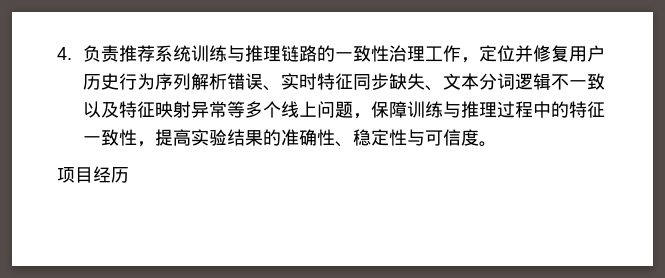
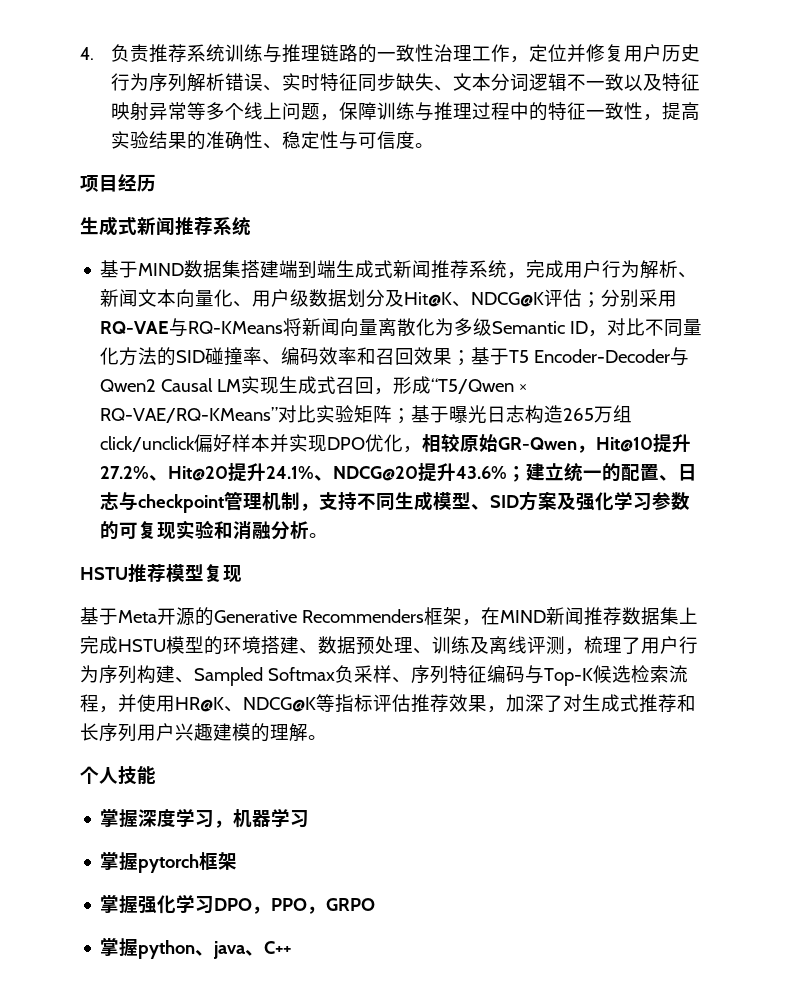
(129, 175) none -> [80,216,251,236] [100,260,698,279] [100,289,678,308] [100,318,703,337] [100,347,690,366] [100,376,528,395] [100,405,633,424] [100,433,692,453] [100,462,698,482] [100,491,691,513] [100,520,329,540] [80,564,242,583] [80,607,698,626] [80,636,698,655] [80,665,688,686] [80,694,696,713] [80,723,327,742] [80,766,156,785] [100,808,310,828] [100,851,238,873] [100,894,376,914] [100,937,292,959] // 生成式新闻推荐系统 // 基于MIND数据集搭建端到端生成式新闻推荐系统，完成用户行为解析、新闻文本向量化、用户级数据划分及Hit@K、NDCG@K评估；分别采用RQ-VAE与RQ-KMeans将新闻向量离散化为多级Semantic ID，对比不同量化方法的SID碰撞率、编码效率和召回效果；基于T5 Encoder-Decoder与Qwen2 Causal LM实现生成式召回，形成“T5/Qwen × RQ-VAE/RQ-KMeans”对比实验矩阵；基于曝光日志构造265万组click/unclick偏好样本并实现DPO优化，相较原始GR-Qwen，Hit@10提升27.2%、Hit@20提升24.1%、NDCG@20提升43.6%；建立统一的配置、日志与checkpoint管理机制，支持不同生成模型、SID方案及强化学习参数的可复现实验和消融分析。 // HSTU推荐模型复现 // 基于Meta开源的Generative Recommenders框架，在MIND新闻推荐数据集上完成HSTU模型的环境搭建、数据预处理、训练及离线评测，梳理了用户行为序列构建、Sampled Softmax负采样、序列特征编码与Top-K候选检索流程，并使用HR@K、NDCG@K等指标评估推荐效果，加深了对生成式推荐和长序列用户兴趣建模的理解。 // 个人技能 // 掌握深度学习，机器学习 // 掌握pytorch框架 // 掌握强化学习DPO，PPO，GRPO // 掌握python、java、C++

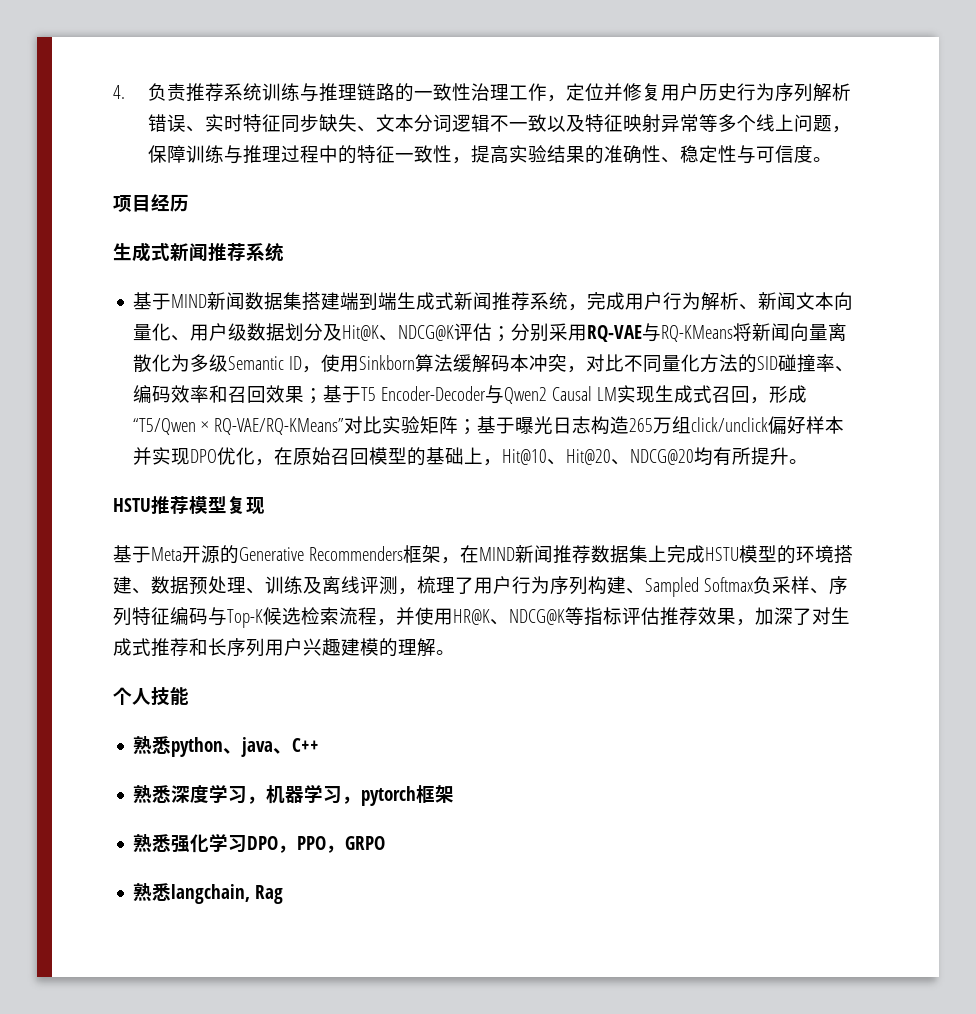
(185, 269) none -> [207,292,246,310] 新闻
(608, 333) none -> [321,354,587,373] 使用Sinkborn算法缓解码本冲突，
[422,433,692,453] [100,462,698,482] [100,491,691,513] [100,520,310,540] 相较原始GR-Qwen，Hit@10提升27.2%、Hit@20提升24.1%、NDCG@20提升43.6%；建立统一的配置、日志与checkpoint管理机制，支持不同生成模型、SID方案及强化学习参数的可复现实验和消融分析 -> [274,447,790,466] 在原始召回模型的基础上，Hit@10、Hit@20、NDCG@20均有所提升
[100,808,139,827] 掌握 -> [133,736,320,757] [133,785,172,803] 熟悉python、java、C++ // 熟悉
[100,851,139,870] // 掌握 -> [342,796,362,804] ，
[100,894,139,913] 掌握 -> [133,834,172,852] 熟悉
[100,937,292,959] 掌握python、java、C++ -> [133,883,284,904] 熟悉langchain, Rag

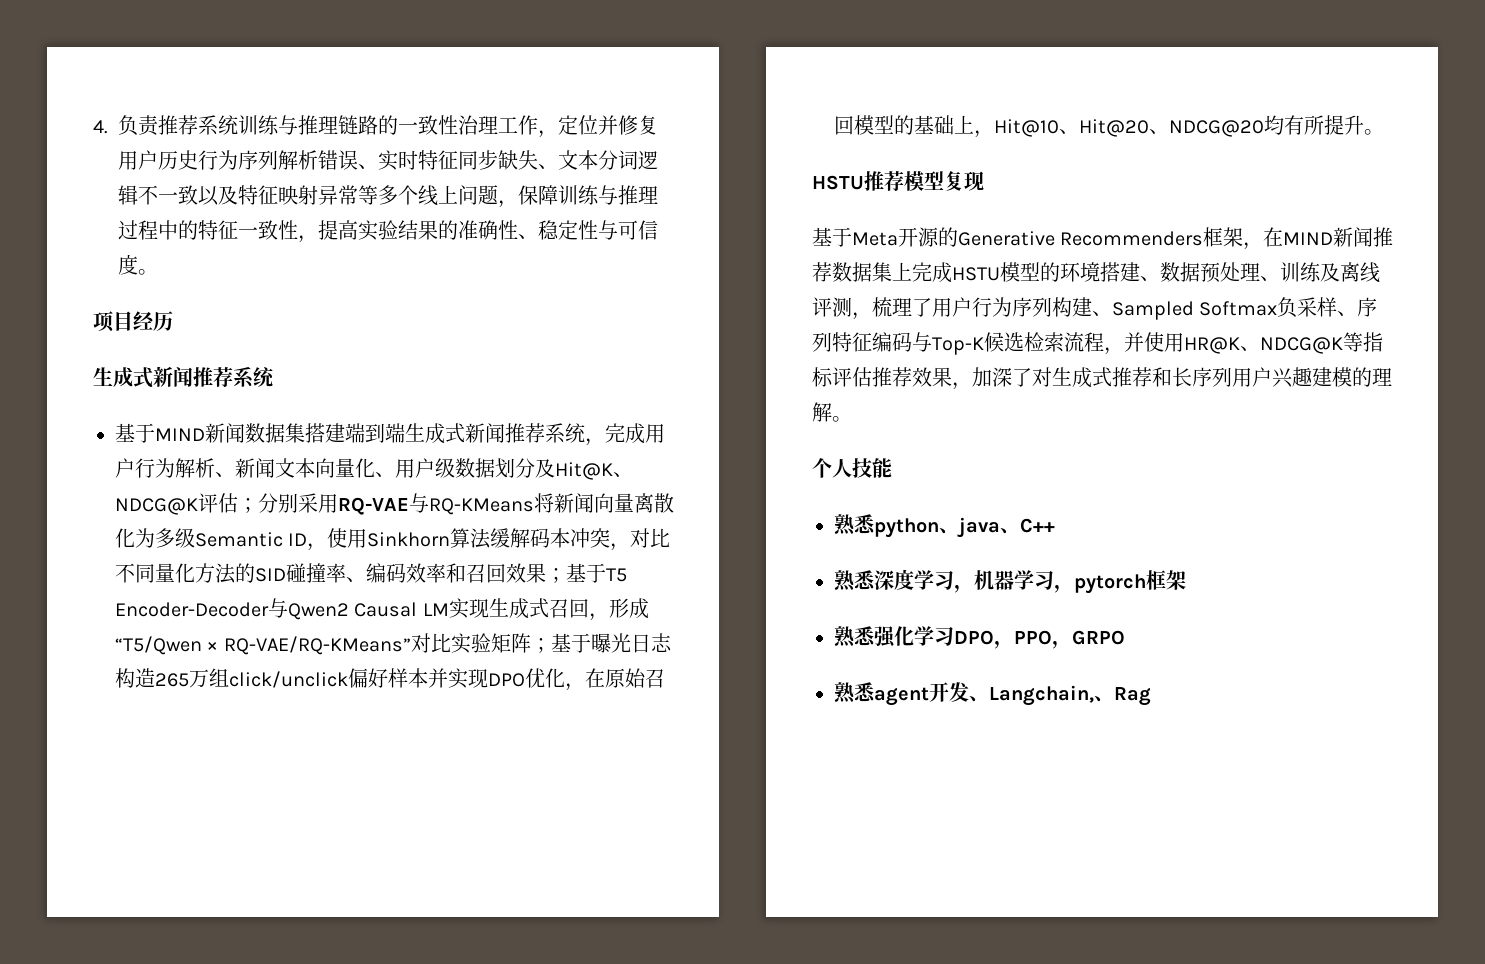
[359,355,416,370] Sinkborn -> [367,532,451,547] Sinkhorn
[171,884,251,904] langchain, -> [874,682,1114,706] agent开发、Langchain,、

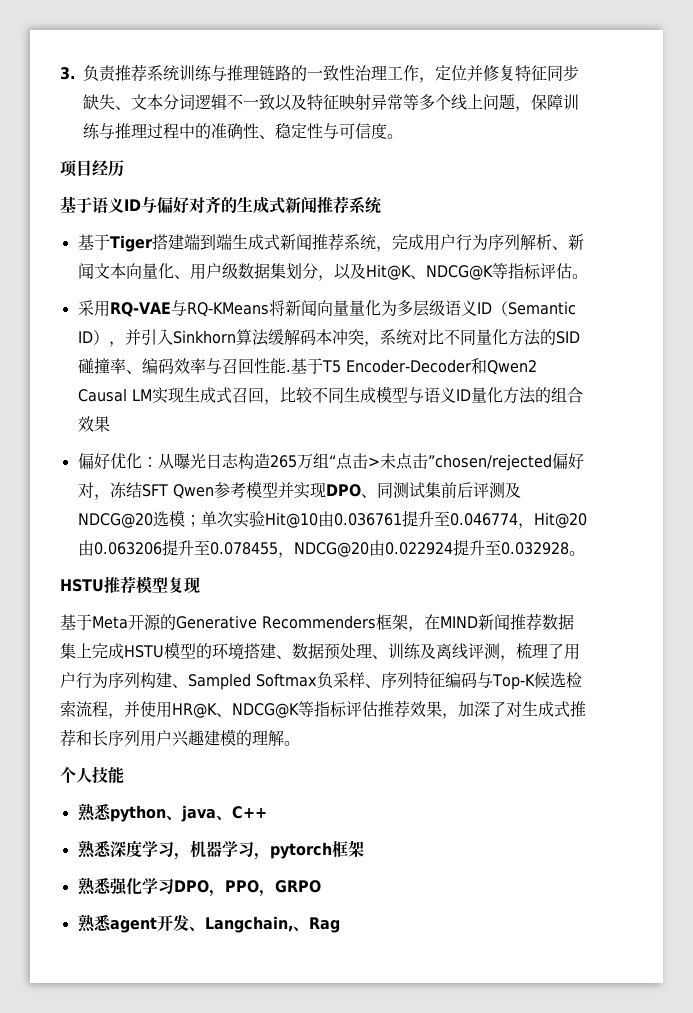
[93,120,108,134] 4. -> [60,67,75,80] 3.
[118,150,418,171] 用户历史行为序列解析错误、实时 -> (515, 73) none
[198,220,458,243] 特征一致性，提高实验结果的 -> (211, 131) none
(173, 321) none -> [60,196,237,214] 基于语义ID与偏好对齐的
[155,423,305,443] MIND新闻数据集 -> [109,235,153,252] Tiger
(175, 468) none -> [487,234,520,250] 序列
[495,458,535,478] 划分 -> [269,263,351,281] 集划分，以
[198,493,298,513] 评估；分别 -> [491,263,588,280] 等指标评估。 //
[634,493,674,513] [115,528,368,551] 离散化为多级Semantic ID，使用 -> [348,300,576,317] [77,329,173,347] 量化为多层级语义ID（Semantic ID），并引入
(631, 547) none -> [379,329,412,345] 系统
[446,563,566,583] 和召回效果； -> [205,358,291,374] 与召回性能.
[268,598,288,618] 与 -> [470,358,487,374] 和
[608,598,649,619] [115,633,591,655] 形成“T5/Qwen × RQ-VAE/RQ-KMeans”对比实验矩阵；基于 -> [279,386,583,404] [77,416,110,432] [77,453,174,469] 比较不同生成模型与语义ID量化方法的组合效果 // 偏好优化：从
[229,668,665,691] [834,115,1364,138] click/unclick偏好样本并实现DPO优化，在原始召回模型的基础上，Hit@10、Hit@20、NDCG@20均有所提升 -> [328,453,584,471] [77,481,521,500] [77,510,587,529] [77,539,569,558] “点击>未点击”chosen/rejected偏好对，冻结SFT Qwen参考模型并实现DPO、同测试集前后评测及NDCG@20选模；单次实验Hit@10由0.036761提升至0.046774，Hit@20由0.063206提升至0.078455，NDCG@20由0.022924提升至0.032928

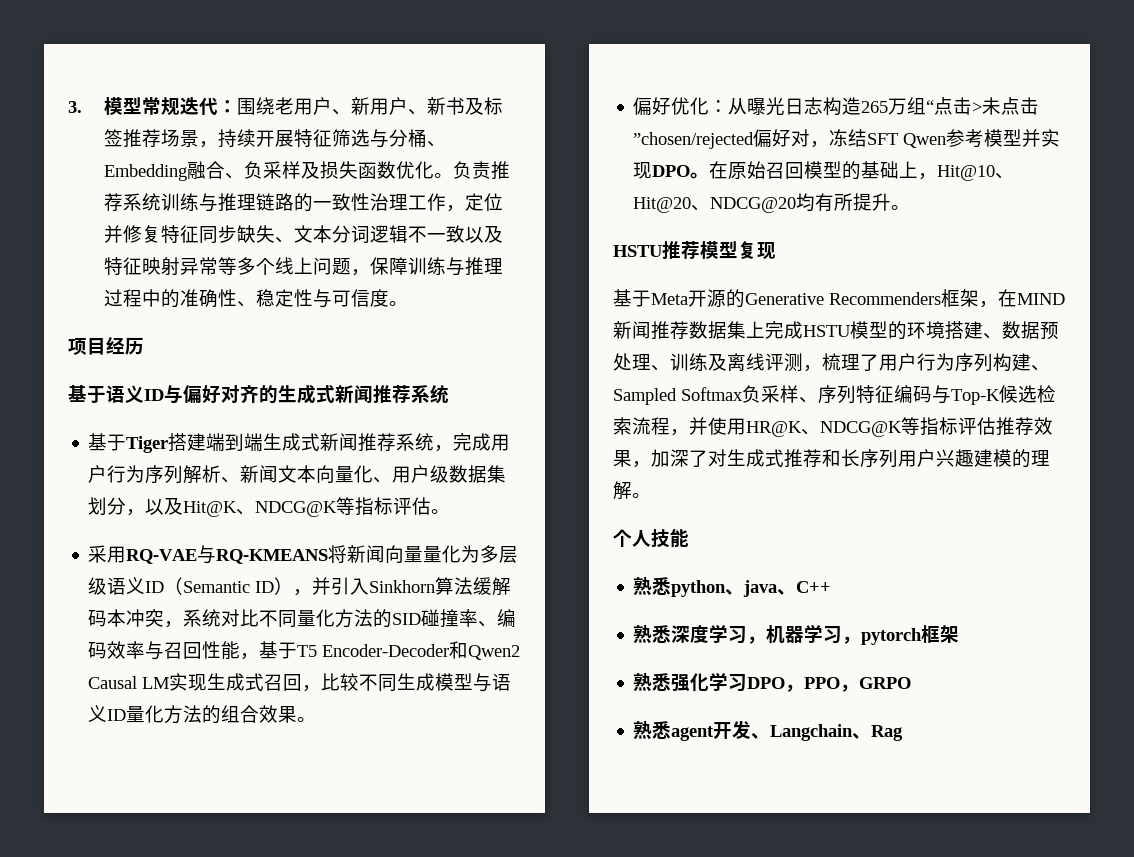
(75, 73) none -> [103,97,503,116] [103,129,446,148] [103,161,453,181] 模型常规迭代：围绕老用户、新用户、新书及标签推荐场景，持续开展特征筛选与分桶、Embedding融合、负采样及损失函数优化。
[186,302,269,317] RQ-KMeans -> [216,549,329,564] RQ-KMEANS
[285,370,291,372] . -> [240,653,260,660] ，
(110, 424) none -> [297,717,317,722] 。
[360,482,521,498] [77,510,587,529] [77,539,569,558] 、同测试集前后评测及NDCG@20选模；单次实验Hit@10由0.036761提升至0.046774，Hit@20由0.063206提升至0.078455，NDCG@20由0.022924提升至0.032928 -> [690,161,1015,181] [633,193,892,213] 。在原始召回模型的基础上，Hit@10、Hit@20、NDCG@20均有所提升
[204,916,293,933] Langchain, -> [770,724,854,741] Langchain

